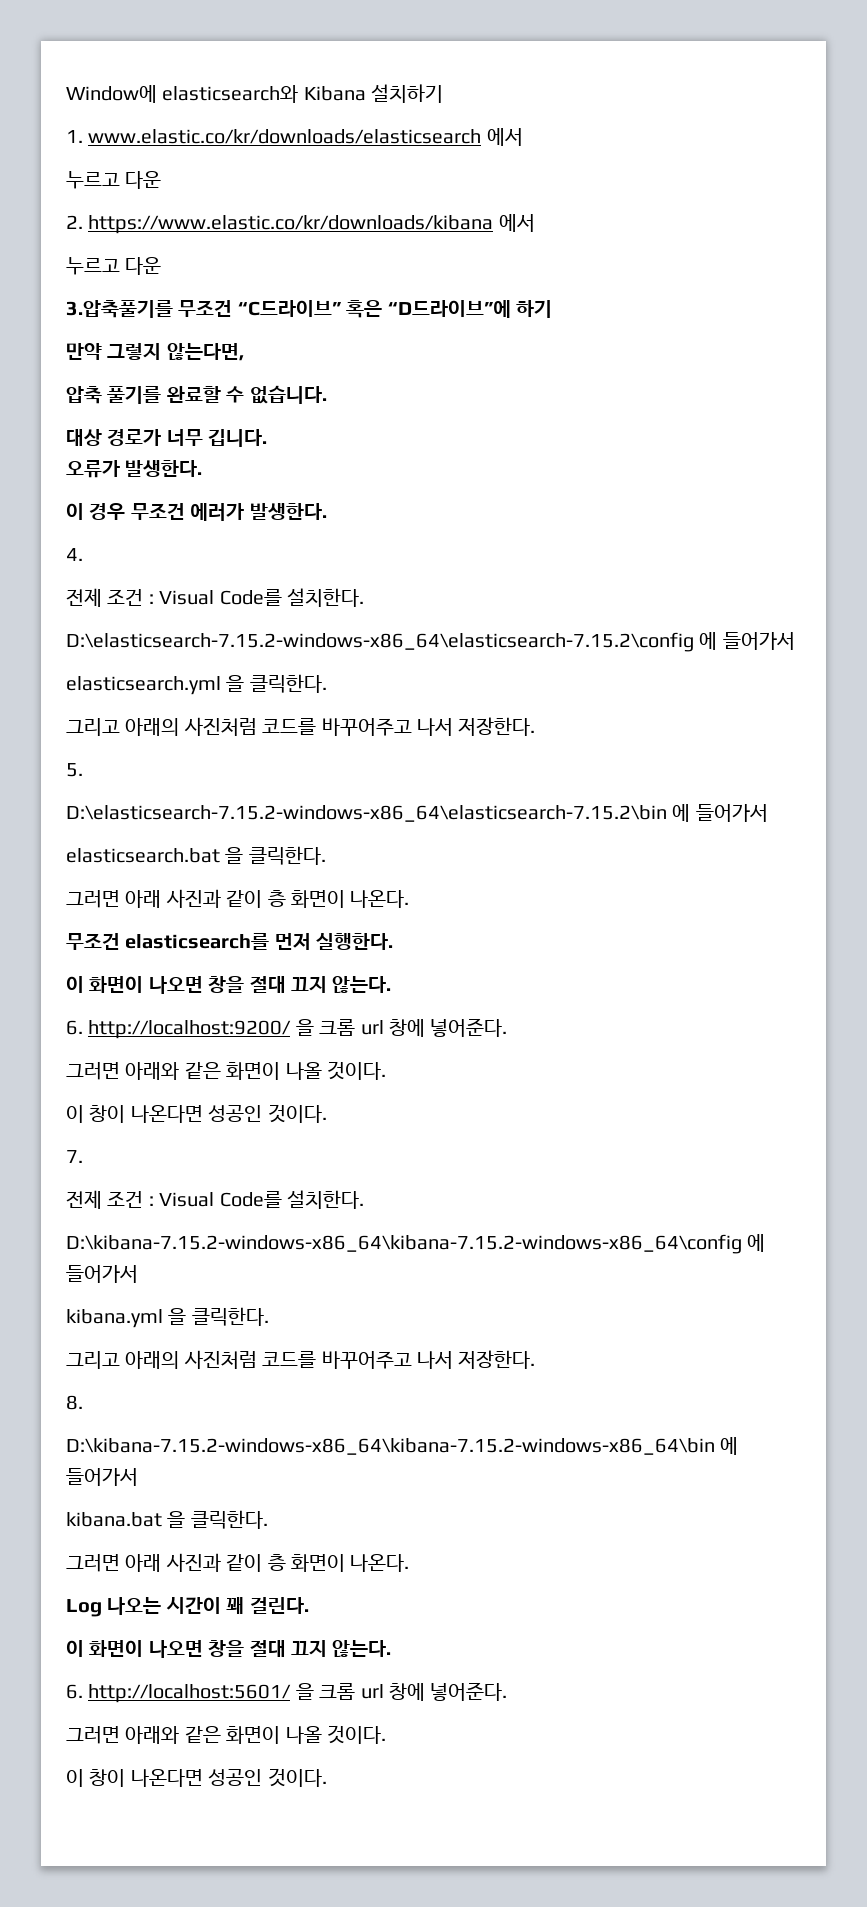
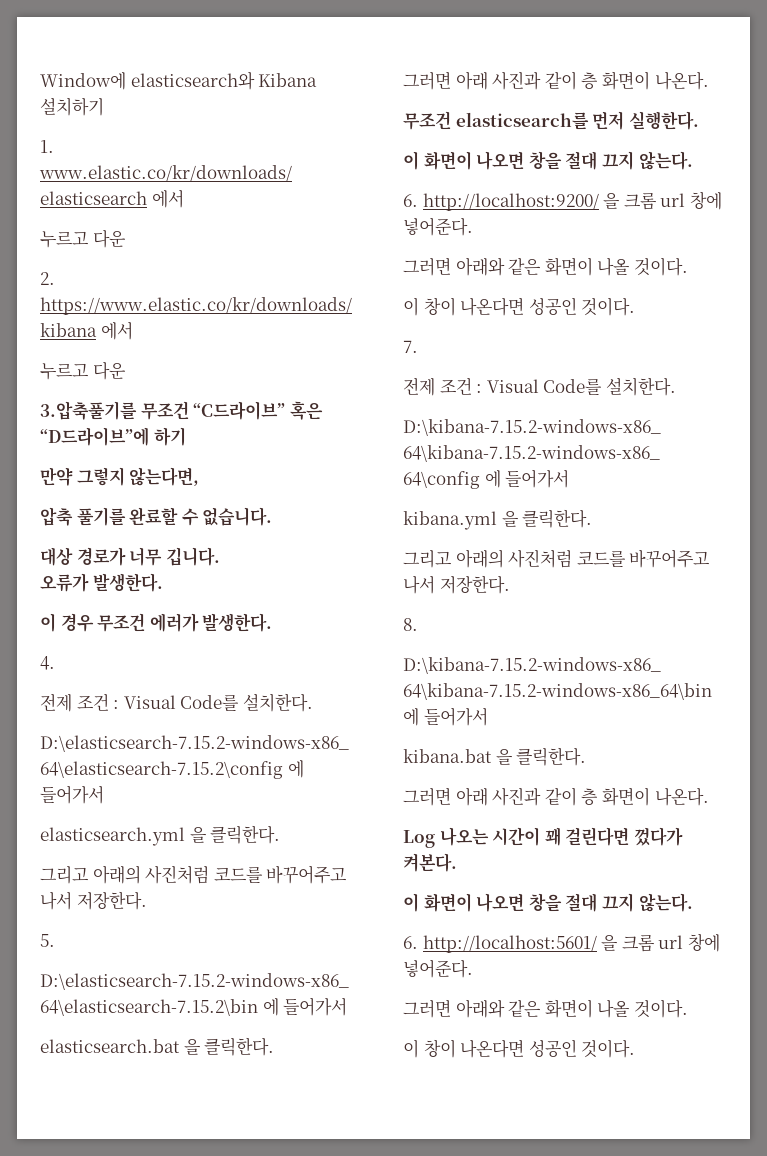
[249,1597,309,1614] 걸린다. -> [565,827,683,846] [403,853,457,872] 걸린다면 껐다가 켜본다.

